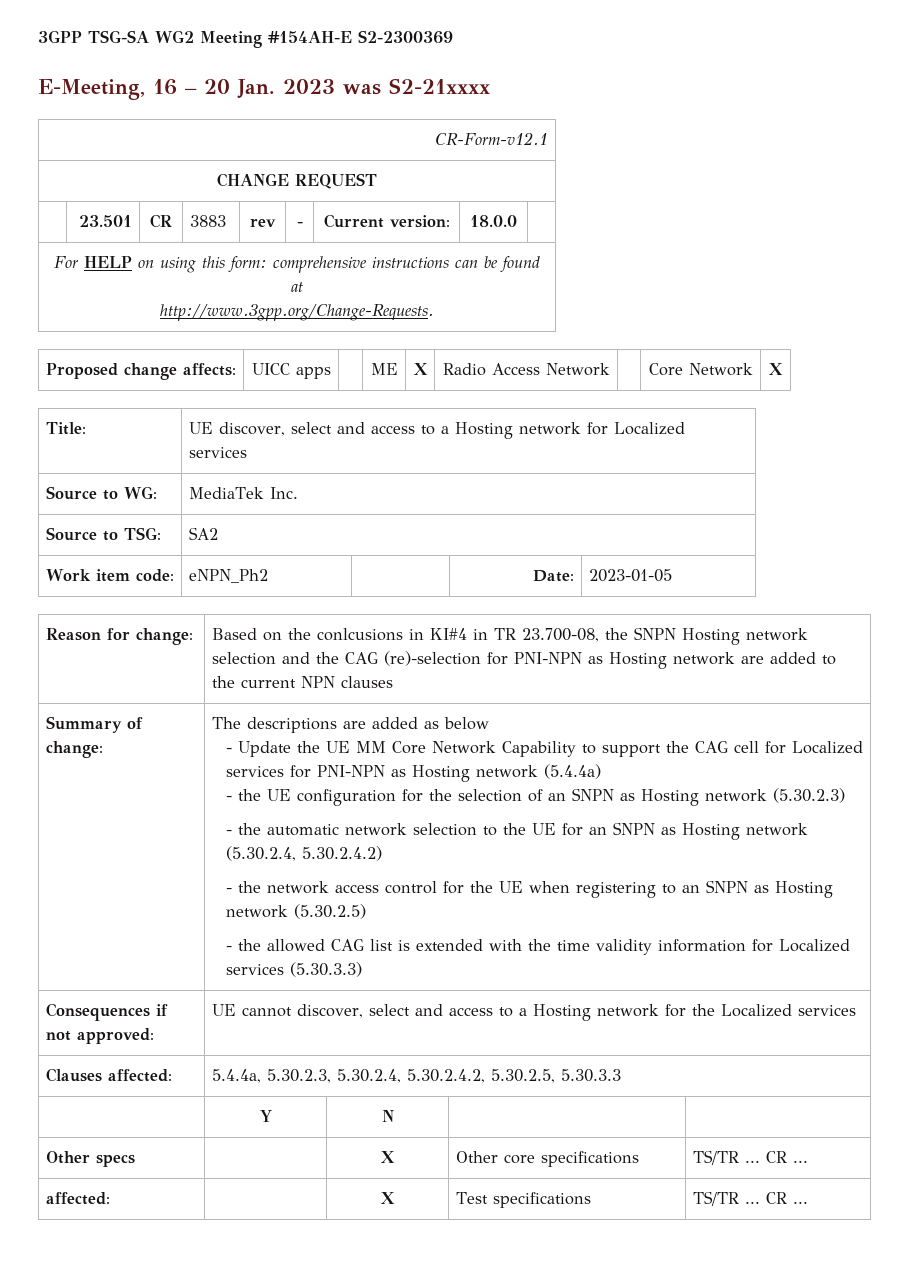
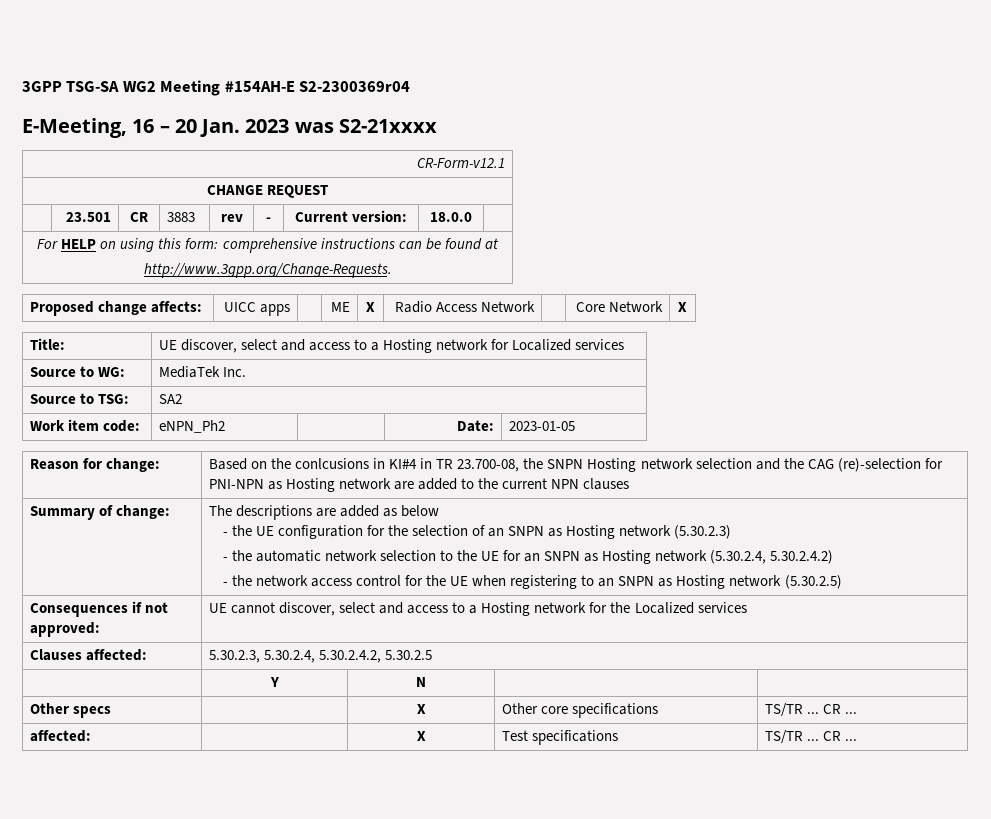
[358,30,453,44] S2-2300369 -> [299,81,411,92] S2-2300369r04
[225,741,863,757] [225,764,601,782] // - Update the UE MM Core Network Capability to support the CAG cell for Localized services for PNI-NPN as Hosting network (5.4.4a) -> (440, 511) none
[225,939,850,955] [225,962,362,977] // - the allowed CAG list is extended with the time validity information for Localized services (5.30.3.3) -> (842, 582) none
[211,1069,261,1083] 5.4.4a, -> (147, 655) none
[490,1069,621,1083] 5.30.2.5, 5.30.3.3 -> [385,650,433,660] 5.30.2.5

